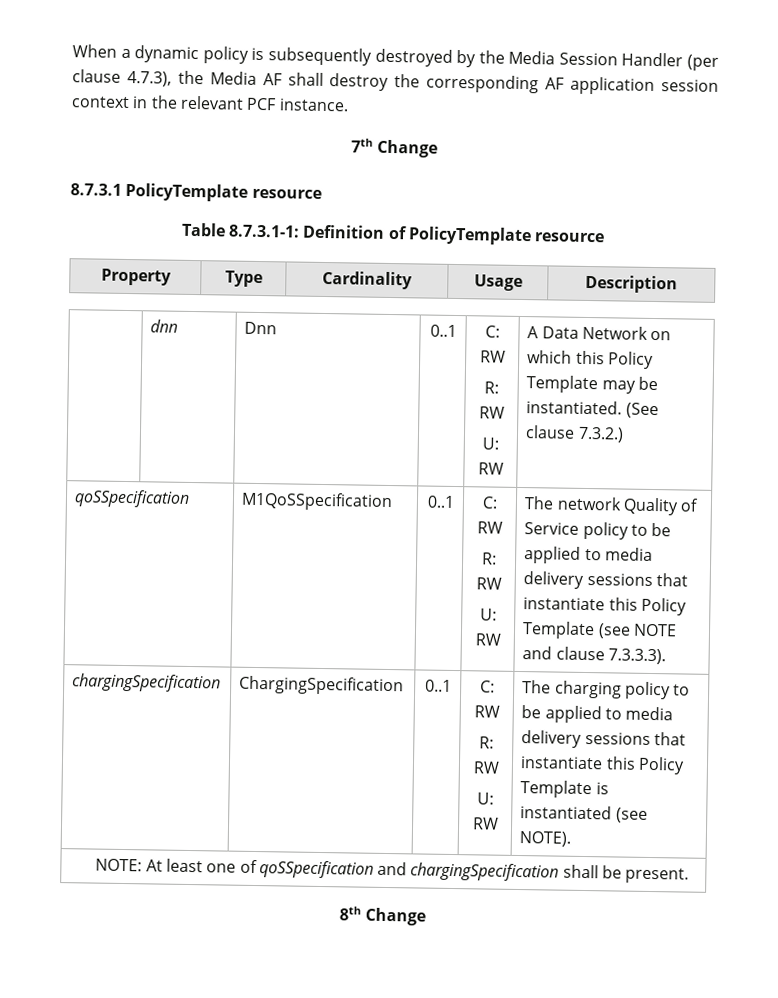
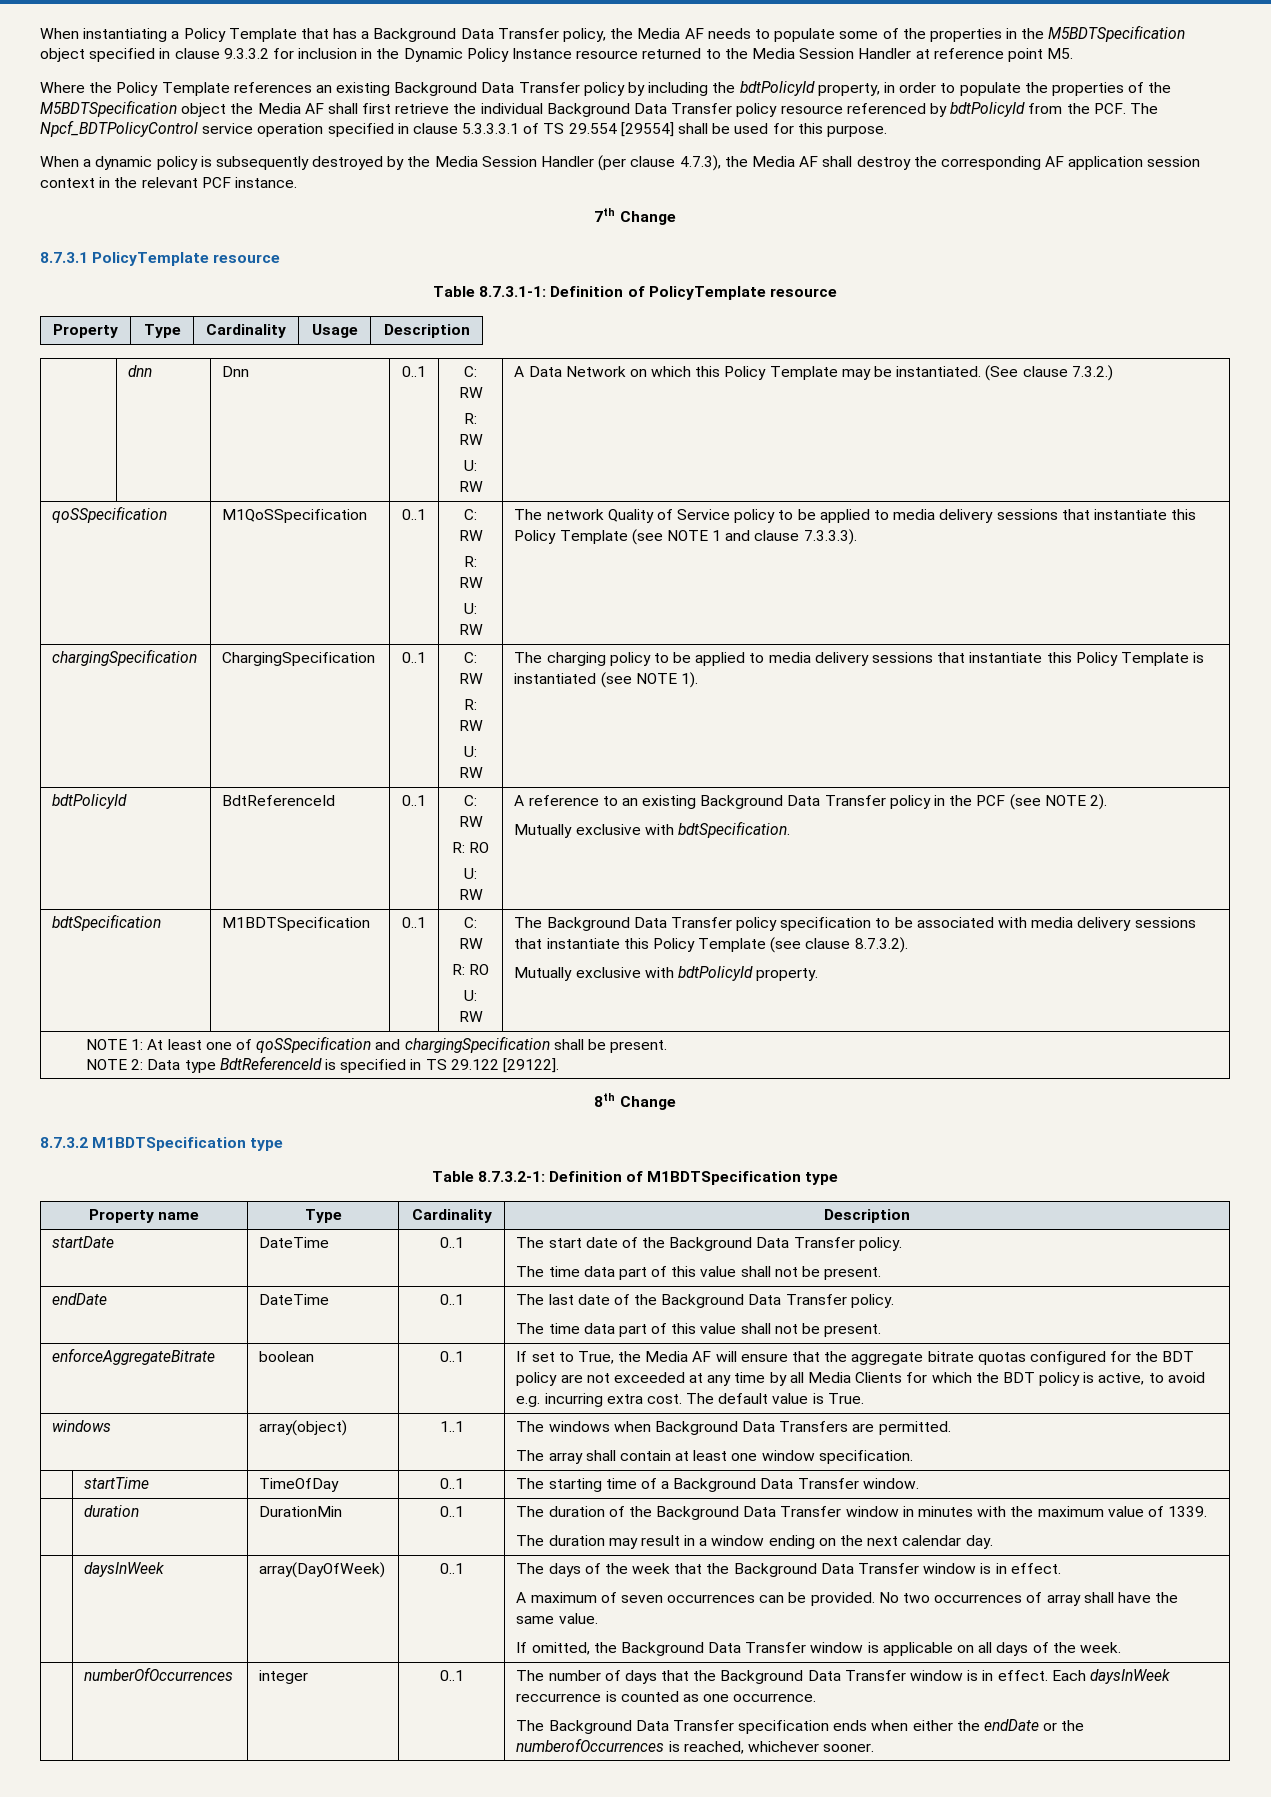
[72,44,117,58] When -> [40,25,1186,42] [40,48,1074,62] [40,81,1172,96] [40,100,1158,117] [40,120,887,137] [40,156,79,167] When instantiating a Policy Template that has a Background Data Transfer policy, the Media AF needs to populate some of the properties in the M5BDTSpecification object specified in clause 9.3.3.2 for inclusion in the Dynamic Policy Instance resource returned to the Media Session Handler at reference point M5. // Where the Policy Template references an existing Background Data Transfer policy by including the bdtPolicyId property, in order to populate the properties of the M5BDTSpecification object the Media AF shall first retrieve the individual Background Data Transfer policy resource referenced by bdtPolicyId from the PCF. The Npcf_BDTPolicyControl service operation specified in clause 5.3.3.3.1 of TS 29.554 [29554] shall be used for this purpose. // When
(677, 630) none -> [712,530,722,541] 1
[519,831,572,847] [95,858,143,872] NOTE). // NOTE: -> [635,672,698,688] [52,794,128,809] [222,795,336,806] [402,795,426,806] [464,795,477,806] [458,816,483,827] [451,842,490,853] [464,868,477,879] [458,889,483,900] [514,794,1107,810] [514,821,790,838] [52,914,162,931] [222,917,371,931] [402,917,426,928] [464,917,477,928] [458,938,483,949] [451,964,490,975] [464,990,477,1001] [458,1011,483,1022] [514,917,1196,931] [514,937,908,953] [514,966,819,981] [86,1039,144,1050] NOTE 1). // bdtPolicyId | BdtReferenceId | 0..1 | C: RW // R: RO // U: RW | A reference to an existing Background Data Transfer policy in the PCF (see NOTE 2). // Mutually exclusive with bdtSpecification. // bdtSpecification | M1BDTSpecification | 0..1 | C: RW // R: RO // U: RW | The Background Data Transfer policy specification to be associated with media delivery sessions that instantiate this Policy Template (see clause 8.7.3.2). // Mutually exclusive with bdtPolicyId property. // NOTE 1:
[339,906,426,926] // 8th Change -> [86,1056,559,1073] [594,1093,676,1110] [40,1137,284,1151] [431,1171,839,1185] [88,1209,200,1223] [304,1209,342,1223] [411,1209,492,1223] [824,1209,910,1223] [52,1236,115,1248] [259,1237,330,1248] [439,1237,464,1248] [516,1237,902,1251] [516,1266,882,1280] [52,1293,108,1305] [259,1294,330,1305] [439,1294,464,1305] [516,1294,894,1308] [516,1323,882,1337] [52,1348,216,1365] [259,1351,315,1362] [439,1351,464,1362] [516,1351,1195,1365] [516,1372,1205,1386] [516,1393,864,1407] [52,1420,112,1432] [259,1420,348,1436] [439,1421,464,1432] [516,1421,951,1435] [516,1450,913,1464] [84,1477,150,1489] [259,1478,340,1492] [439,1478,464,1489] [516,1478,919,1492] [84,1505,140,1517] [259,1506,343,1517] [439,1506,464,1517] [516,1506,1208,1520] [516,1535,993,1549] [84,1562,165,1577] [259,1562,386,1578] [439,1563,464,1574] [516,1563,1061,1577] [516,1592,1179,1606] [516,1613,598,1624] [516,1642,1121,1656] [84,1667,234,1681] [259,1670,309,1684] [439,1670,464,1681] [516,1669,1170,1684] [516,1691,817,1702] [516,1719,1085,1734] [516,1738,875,1754] // NOTE 2: Data type BdtReferenceId is specified in TS 29.122 [29122]. // 8th Change // 8.7.3.2 M1BDTSpecification type // Table 8.7.3.2-1: Definition of M1BDTSpecification type // Property name | Type | Cardinality | Description // startDate | DateTime | 0..1 | The start date of the Background Data Transfer policy. // The time data part of this value shall not be present. // endDate | DateTime | 0..1 | The last date of the Background Data Transfer policy. // The time data part of this value shall not be present. // enforceAggregateBitrate | boolean | 0..1 | If set to True, the Media AF will ensure that the aggregate bitrate quotas configured for the BDT policy are not exceeded at any time by all Media Clients for which the BDT policy is active, to avoid e.g. incurring extra cost. The default value is True. // windows | array(object) | 1..1 | The windows when Background Data Transfers are permitted. // The array shall contain at least one window specification. // | startTime | TimeOfDay | 0..1 | The starting time of a Background Data Transfer window. // | duration | DurationMin | 0..1 | The duration of the Background Data Transfer window in minutes with the maximum value of 1339. // The duration may result in a window ending on the next calendar day. // | daysInWeek | array(DayOfWeek) | 0..1 | The days of the week that the Background Data Transfer window is in effect. // A maximum of seven occurrences can be provided. No two occurrences of array shall have the same value. // If omitted, the Background Data Transfer window is applicable on all days of the week. // | numberOfOccurrences | integer | 0..1 | The number of days that the Background Data Transfer window is in effect. Each daysInWeek reccurrence is counted as one occurrence. // The Background Data Transfer specification ends when either the endDate or the numberofOccurrences is reached, whichever sooner.

